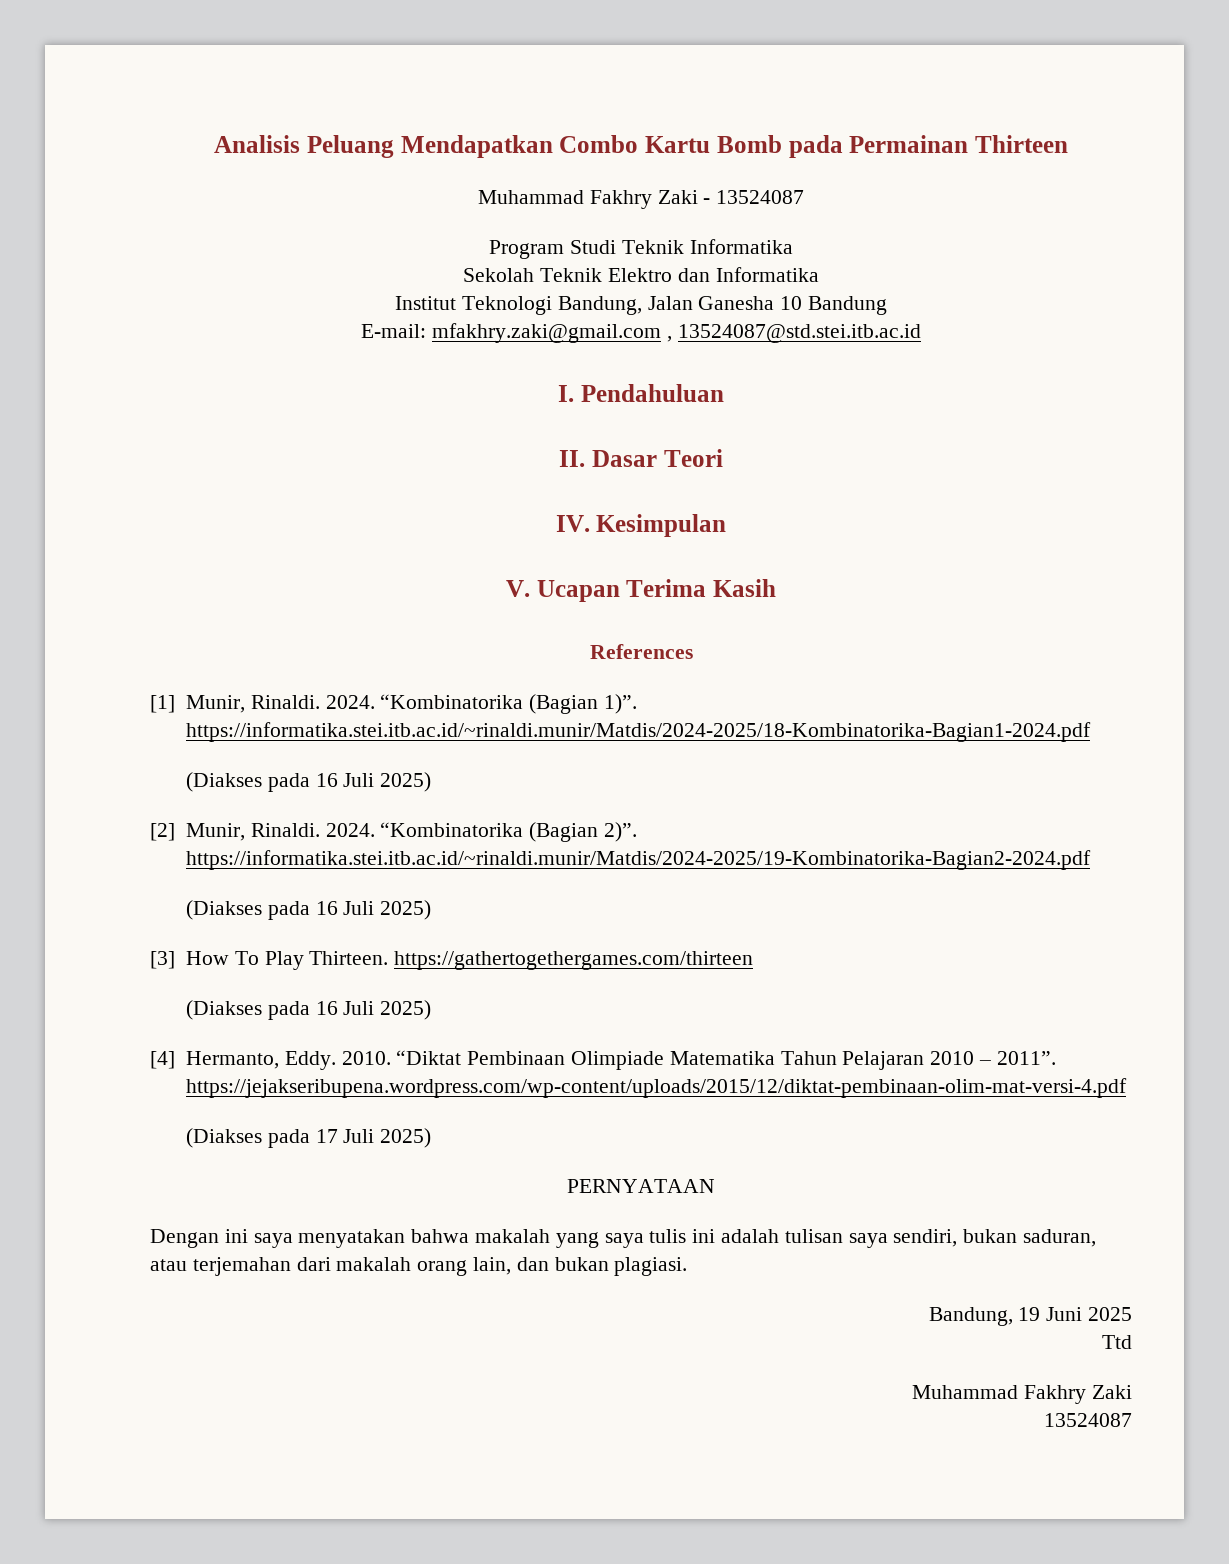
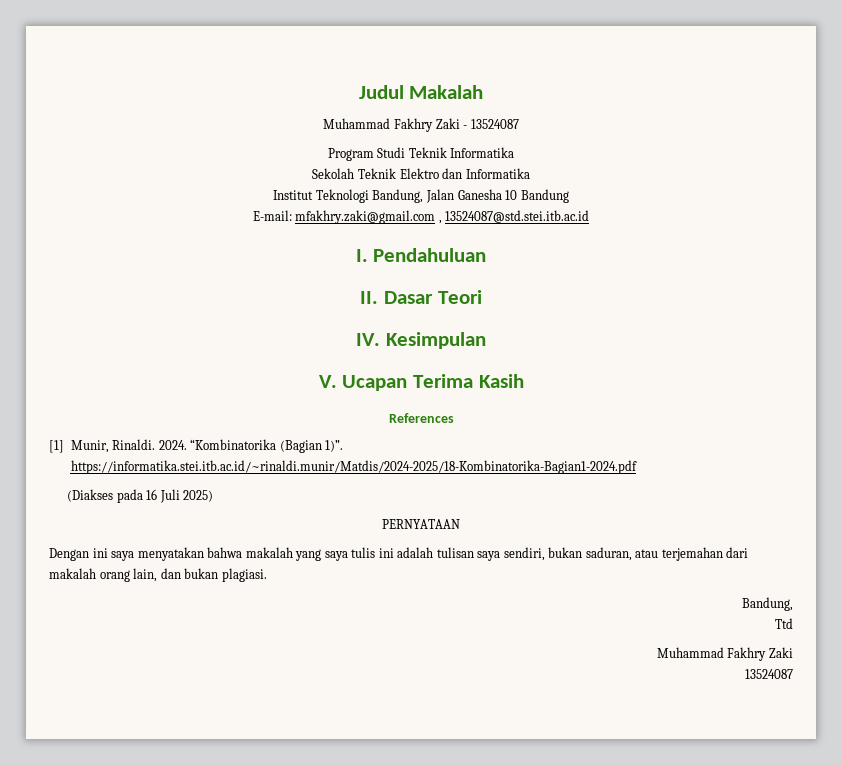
[214,135,1068,158] Analisis Peluang Mendapatkan Combo Kartu Bomb pada Permainan Thirteen -> [358,85,484,99] Judul Makalah
[150,822,637,842] [185,850,1091,870] [185,900,432,920] [150,951,754,970] [185,1000,432,1020] [150,1050,1056,1070] [185,1078,1127,1098] [185,1128,432,1148] // [2] Munir, Rinaldi. 2024. “Kombinatorika (Bagian 2)”. https://informatika.stei.itb.ac.id/~rinaldi.munir/Matdis/2024-2025/19-Kombinatorika-Bagian2-2024.pdf // (Diakses pada 16 Juli 2025) // [3] How To Play Thirteen. https://gathertogethergames.com/thirteen // (Diakses pada 16 Juli 2025) // [4] Hermanto, Eddy. 2010. “Diktat Pembinaan Olimpiade Matematika Tahun Pelajaran 2010 – 2011”. https://jejakseribupena.wordpress.com/wp-content/uploads/2015/12/diktat-pembinaan-olim-mat-versi-4.pdf // (Diakses pada 17 Juli 2025) -> (214, 496) none
[1018,1307,1132,1321] 19 Juni 2025 -> (793, 604) none

